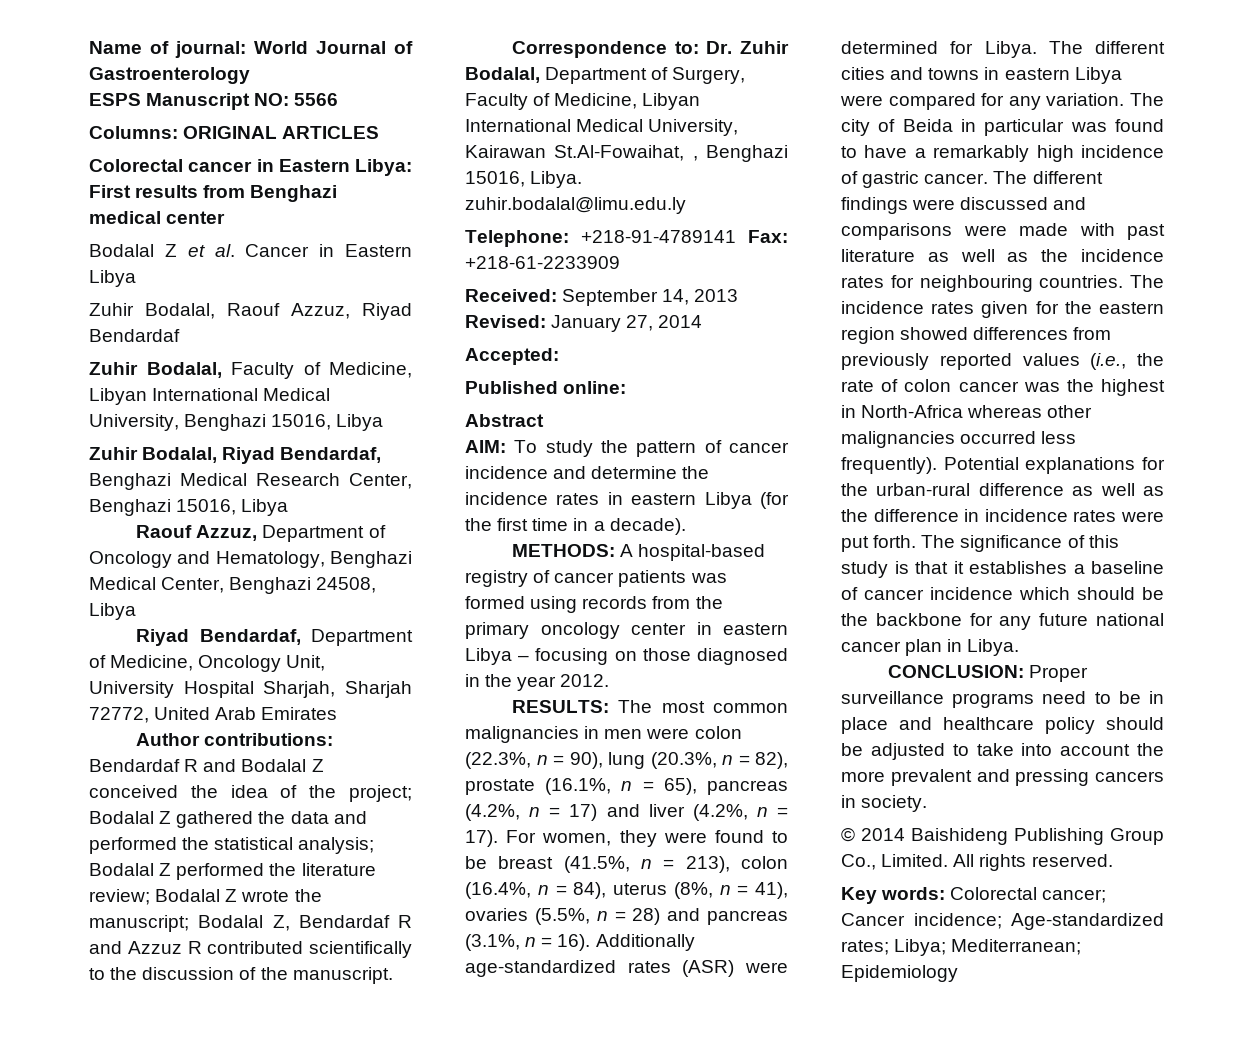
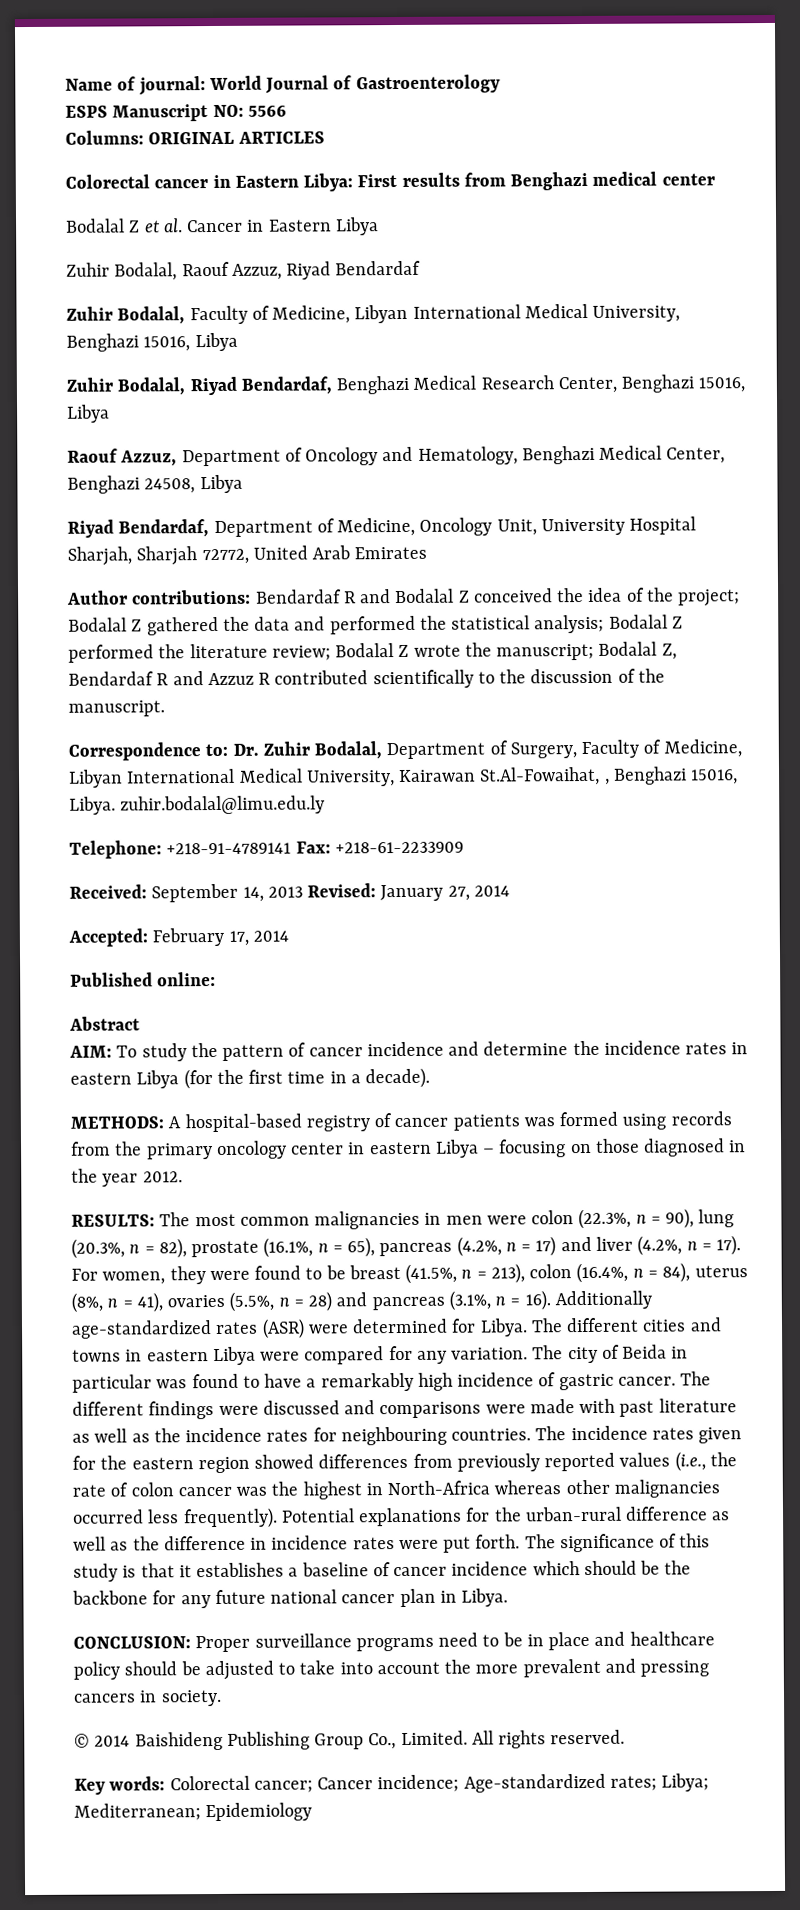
(559, 356) none -> [152,927,289,947] February 17, 2014

